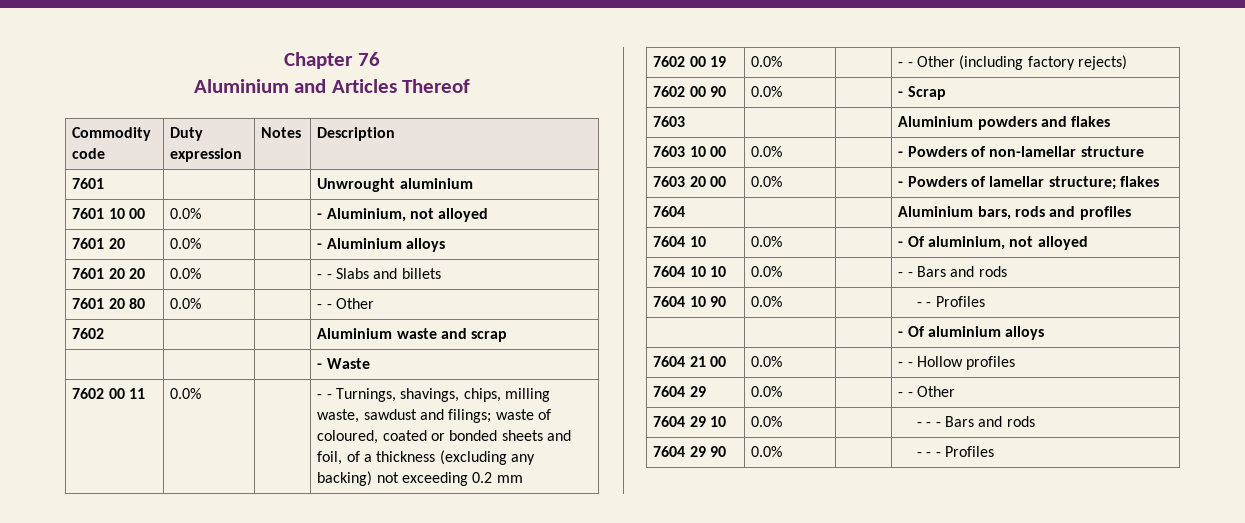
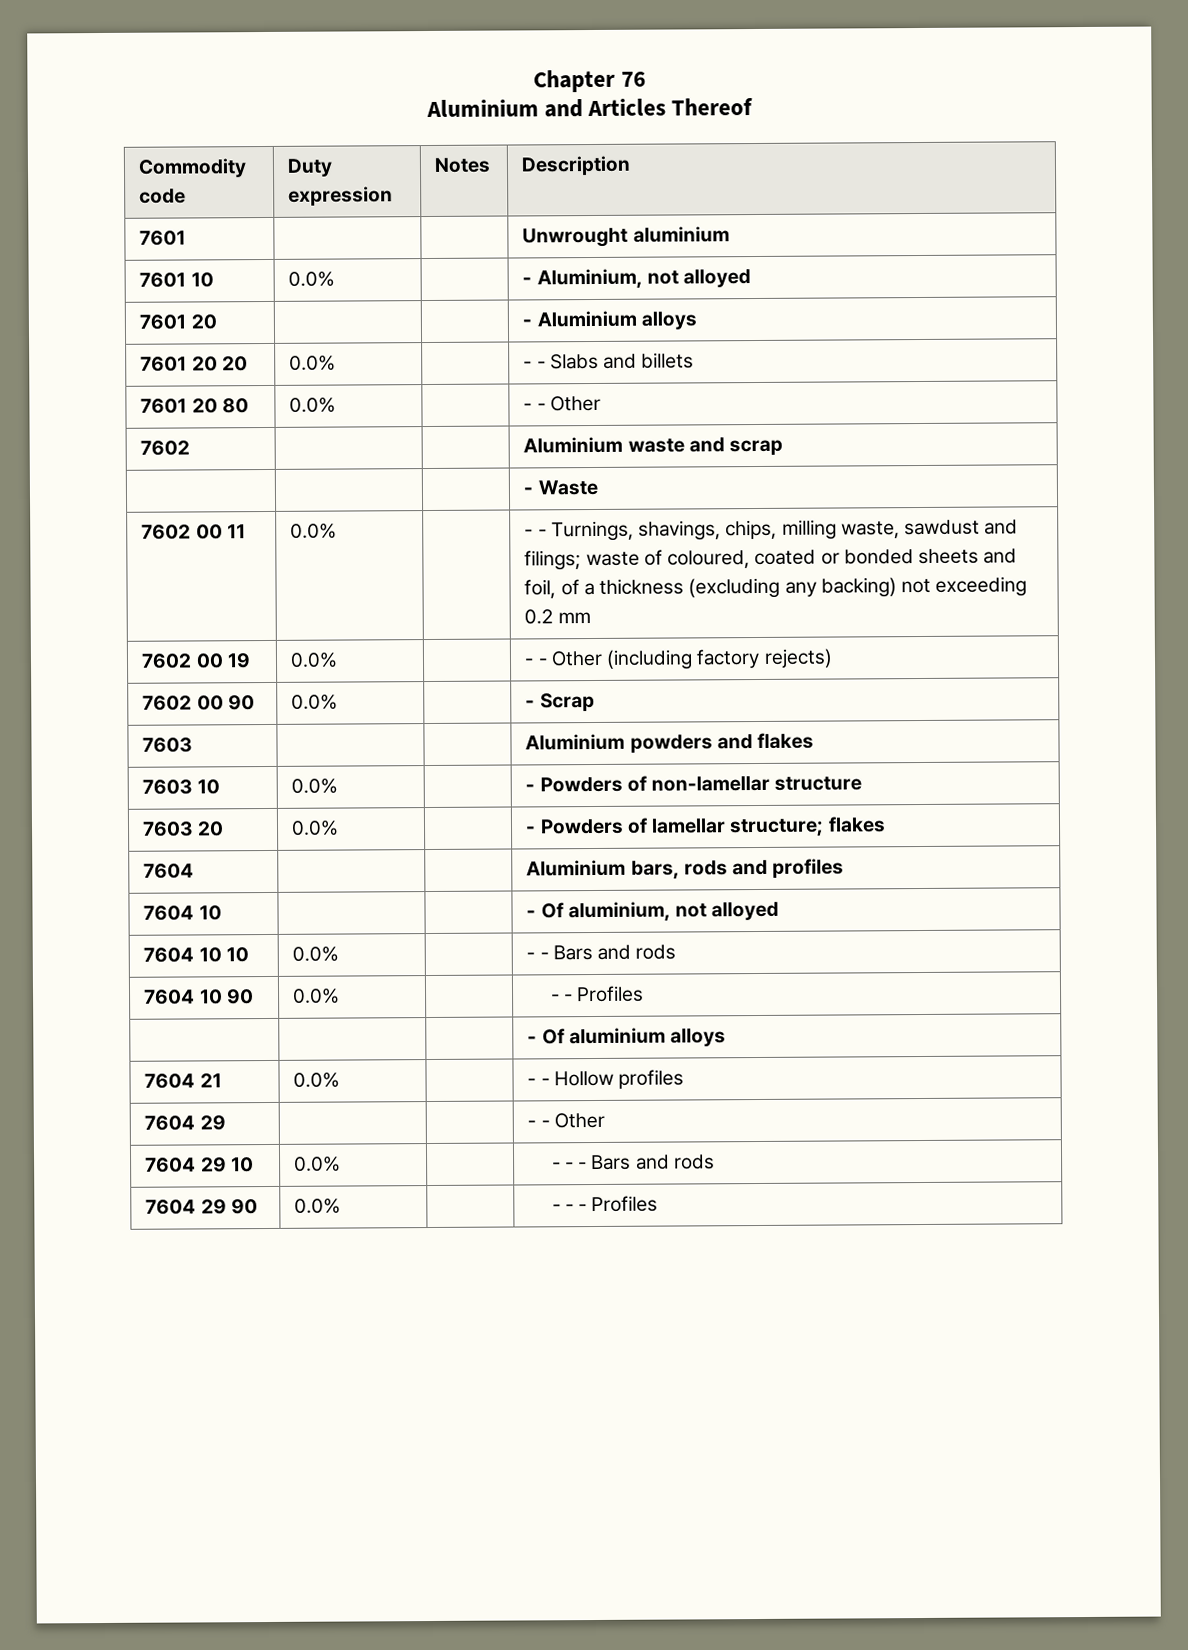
[128,208,145,219] 00 -> (214, 280) none
[170,238,202,249] 0.0% -> (217, 322) none
[709,146,726,157] 00 -> (220, 787) none
[709,176,726,187] 00 -> (224, 829) none
[751,236,783,247] 0.0% -> (222, 913) none
[709,356,726,367] 00 -> (222, 1080) none
[751,386,783,397] 0.0% -> (226, 1123) none

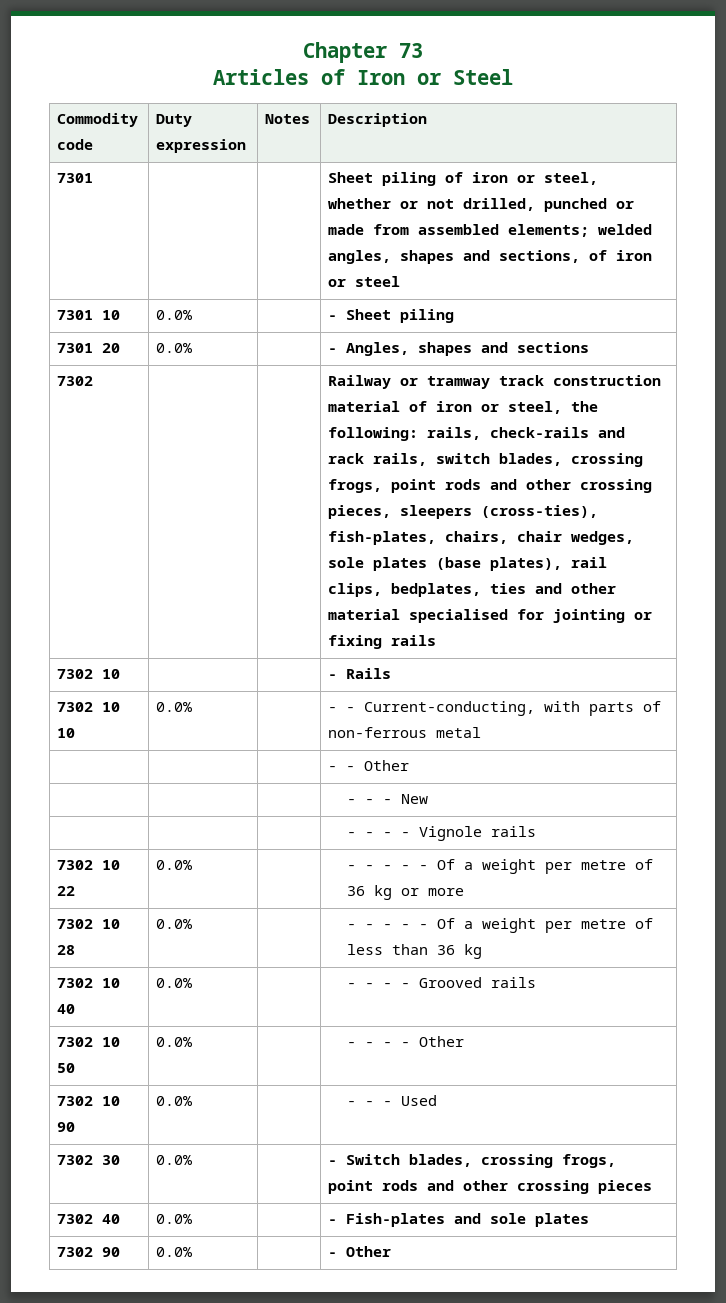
[620,71,646,87] [425,98,754,118] 76 // Aluminium and Articles Thereof -> [399,43,423,58] [213,69,513,85] 73 // Articles of Iron or Steel
[139,230,187,246] [522,226,730,248] [139,272,214,288] [288,271,336,287] [522,268,752,290] [139,314,217,330] [522,310,697,330] [140,356,248,372] [289,355,337,371] [523,352,695,370] [140,398,249,414] [289,397,337,413] [523,395,601,412] [140,440,191,456] [523,436,784,456] [523,479,598,496] [141,524,246,540] [290,523,338,539] [524,519,1019,542] [524,548,1018,571] [524,576,1028,599] [524,609,591,625] [141,653,251,669] [290,652,339,668] [524,648,833,670] [142,695,255,711] [291,694,339,710] [525,692,595,712] [142,737,193,753] [525,732,815,753] [142,779,220,795] [291,778,339,794] [525,775,863,793] [142,821,224,837] [291,820,340,836] [526,816,886,838] [143,863,195,879] [526,858,845,880] [143,905,222,921] [526,901,780,923] [143,947,195,963] 7601 | | | Unwrought aluminium // 7601 10 | 0.0% | | - Aluminium, not alloyed // 7601 20 | | | - Aluminium alloys // 7601 20 20 | 0.0% | | - - Slabs and billets // 7601 20 80 | 0.0% | | - - Other // 7602 | | | Aluminium waste and scrap // | | | - Waste // 7602 00 11 | 0.0% | | - - Turnings, shavings, chips, milling waste, sawdust and filings; waste of coloured, coated or bonded sheets and foil, of a thickness (excluding any backing) not exceeding 0.2 mm // 7602 00 19 | 0.0% | | - - Other (including factory rejects) // 7602 00 90 | 0.0% | | - Scrap // 7603 | | | Aluminium powders and flakes // 7603 10 | 0.0% | | - Powders of non-lamellar structure // 7603 20 | 0.0% | | - Powders of lamellar structure; flakes // 7604 | | | Aluminium bars, rods and profiles // 7604 10 | | | - Of aluminium, not alloyed // 7604 -> [57,173,94,183] [328,172,599,186] [328,198,635,212] [328,224,653,237] [328,250,653,264] [328,276,401,287] [57,310,121,320] [156,310,193,320] [328,309,455,323] [57,343,121,353] [156,343,193,353] [328,342,590,356] [57,376,94,386] [328,375,662,389] [328,401,599,414] [328,427,626,441] [328,453,644,467] [328,479,653,493] [328,505,599,519] [328,531,635,545] [328,557,608,571] [328,583,617,597] [328,609,653,623] [328,635,437,649] [57,669,121,679] [328,668,392,679] [57,702,94,712] 7301 | | | Sheet piling of iron or steel, whether or not drilled, punched or made from assembled elements; welded angles, shapes and sections, of iron or steel // 7301 10 | 0.0% | | - Sheet piling // 7301 20 | 0.0% | | - Angles, shapes and sections // 7302 | | | Railway or tramway track construction material of iron or steel, the following: rails, check-rails and rack rails, switch blades, crossing frogs, point rods and other crossing pieces, sleepers (cross-ties), fish-plates, chairs, chair wedges, sole plates (base plates), rail clips, bedplates, ties and other material specialised for jointing or fixing rails // 7302 10 | | | - Rails // 7302
[552,944,677,961] [143,989,196,1005] Bars and rods // 7604 -> [364,701,662,716] [328,727,482,738] [328,760,410,771] [347,794,429,804] [347,826,537,841] [57,860,121,870] [57,886,76,896] [156,860,193,870] [347,859,654,874] [347,885,465,900] [57,919,121,929] [57,945,76,955] [156,919,193,929] [347,918,654,933] [347,944,483,959] [57,978,121,988] [57,1004,76,1014] [156,978,193,988] [347,977,537,988] [57,1037,121,1047] [57,1063,76,1073] [156,1037,193,1047] [347,1036,465,1047] [57,1096,94,1106] Current-conducting, with parts of non-ferrous metal // | | | - - Other // | | | - - - New // | | | - - - - Vignole rails // 7302 10 22 | 0.0% | | - - - - - Of a weight per metre of 36 kg or more // 7302 10 28 | 0.0% | | - - - - - Of a weight per metre of less than 36 kg // 7302 10 40 | 0.0% | | - - - - Grooved rails // 7302 10 50 | 0.0% | | - - - - Other // 7302
[576,985,645,1003] [527,1027,727,1047] [144,1073,222,1089] [293,1072,341,1088] [527,1069,685,1089] [144,1115,226,1131] [527,1112,605,1129] [145,1157,254,1173] [294,1156,342,1172] [551,1154,715,1171] [145,1199,258,1215] [294,1198,342,1214] [551,1195,659,1213] Profiles // | | | - Of aluminium alloys // 7604 21 | 0.0% | | - - Hollow profiles // 7604 29 | | | - - Other // 7604 29 10 | 0.0% | | - - - Bars and rods // 7604 29 90 | 0.0% | | - - - Profiles -> [383,1095,438,1106] [57,1155,121,1165] [156,1155,193,1165] [328,1154,617,1168] [328,1180,653,1194] [57,1214,121,1224] [156,1214,193,1224] [328,1213,590,1227] [57,1247,121,1257] [156,1247,193,1257] [328,1246,392,1257] - Used // 7302 30 | 0.0% | | - Switch blades, crossing frogs, point rods and other crossing pieces // 7302 40 | 0.0% | | - Fish-plates and sole plates // 7302 90 | 0.0% | | - Other

